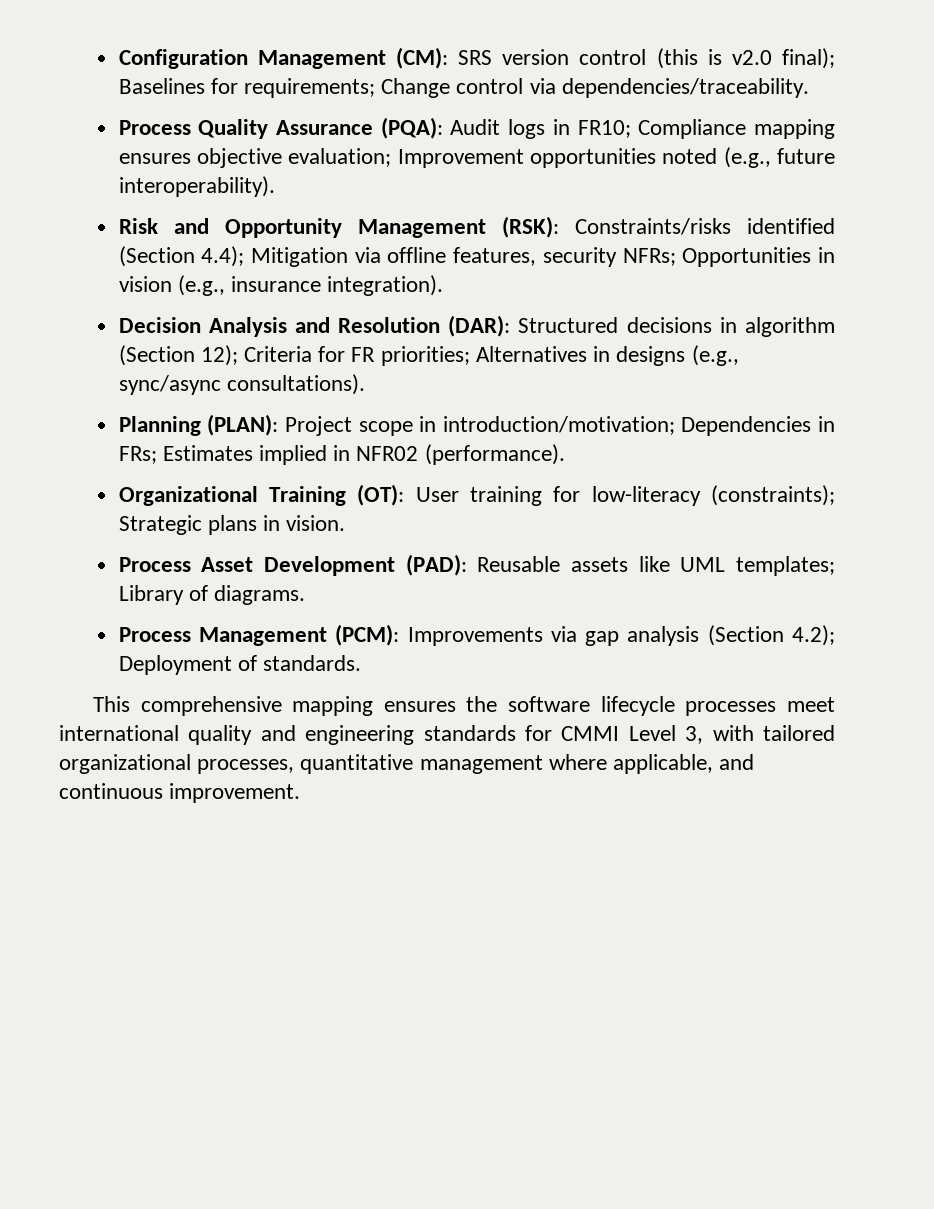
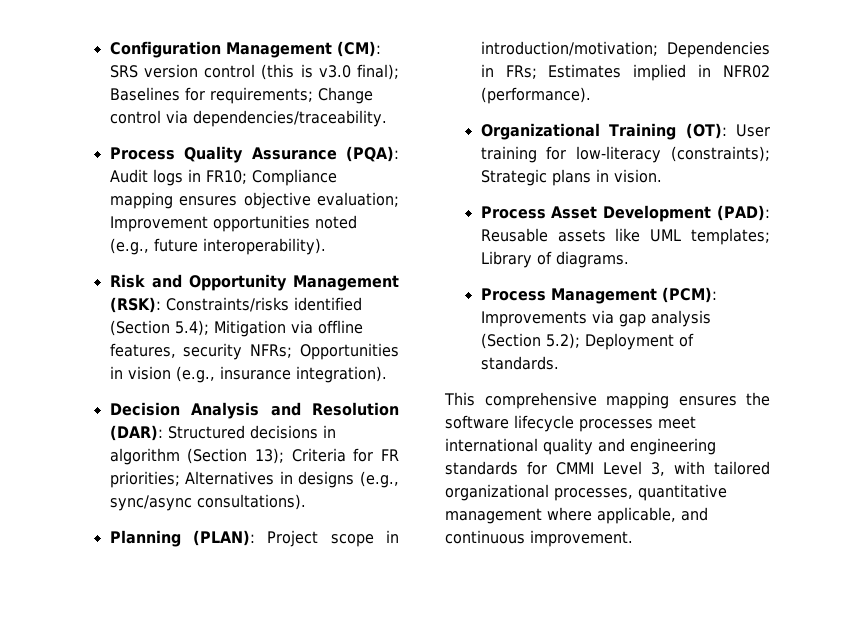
[731,50,772,65] v2.0 -> [318,65,351,78] v3.0
[201,246,245,267] 4.4); -> [174,320,209,336] 5.4);
[200,345,238,366] 12); -> [255,448,285,464] 13);
[792,625,835,646] 4.2); -> [545,333,580,349] 5.2);

